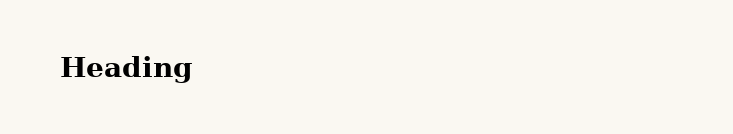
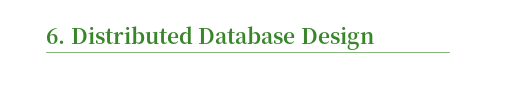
[60,56,193,83] Heading -> [46,26,375,50] 6. Distributed Database Design

